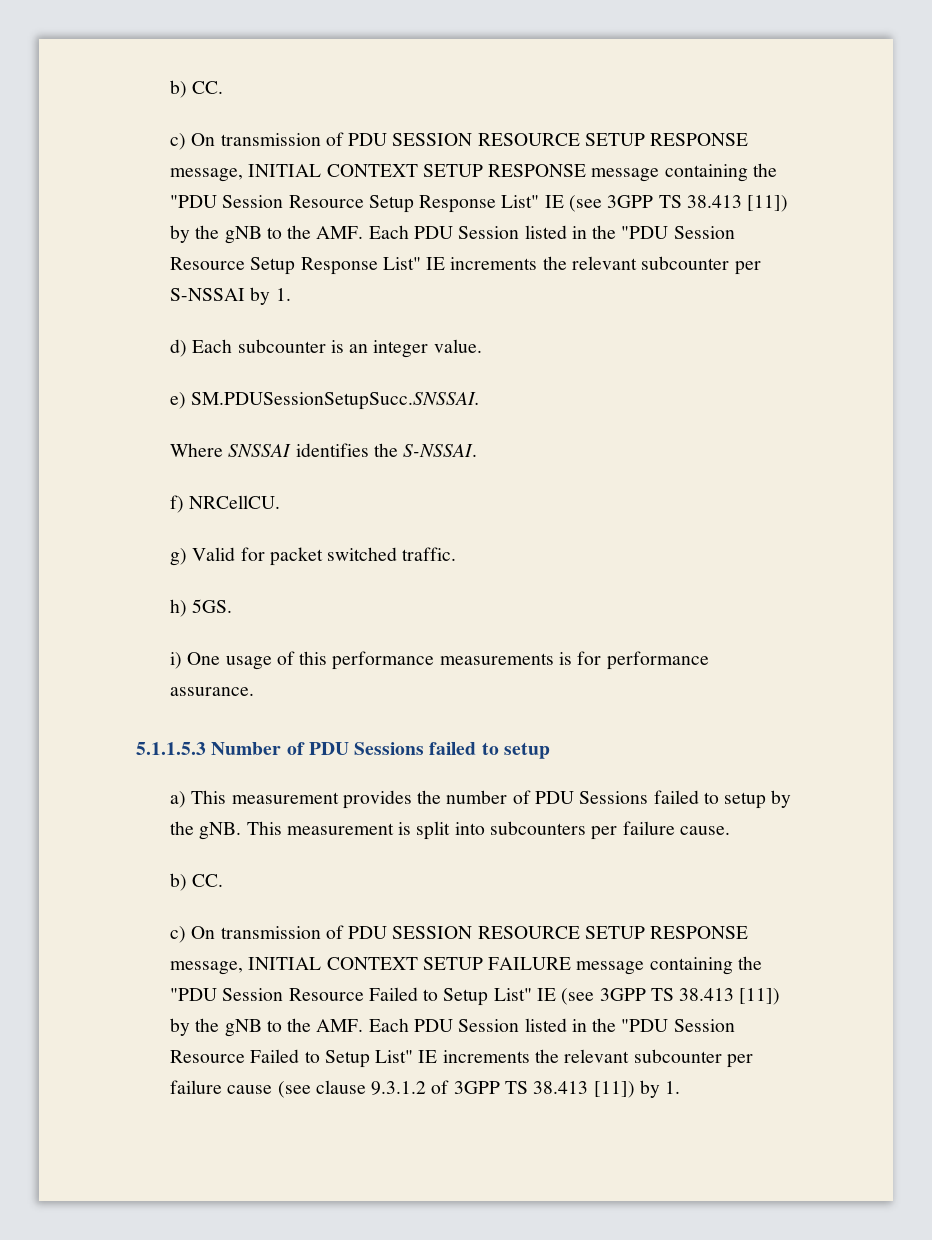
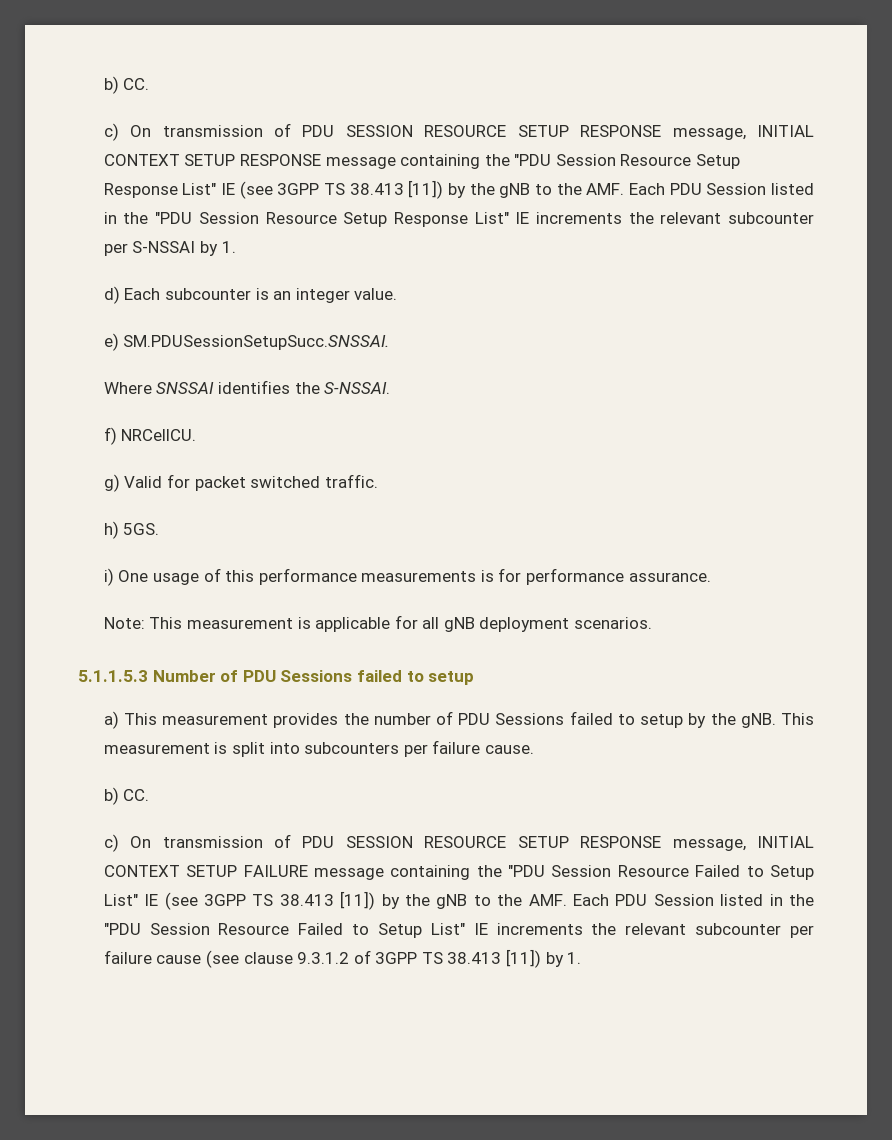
(255, 691) none -> [103,615,653,632] // Note: This measurement is applicable for all gNB deployment scenarios.

